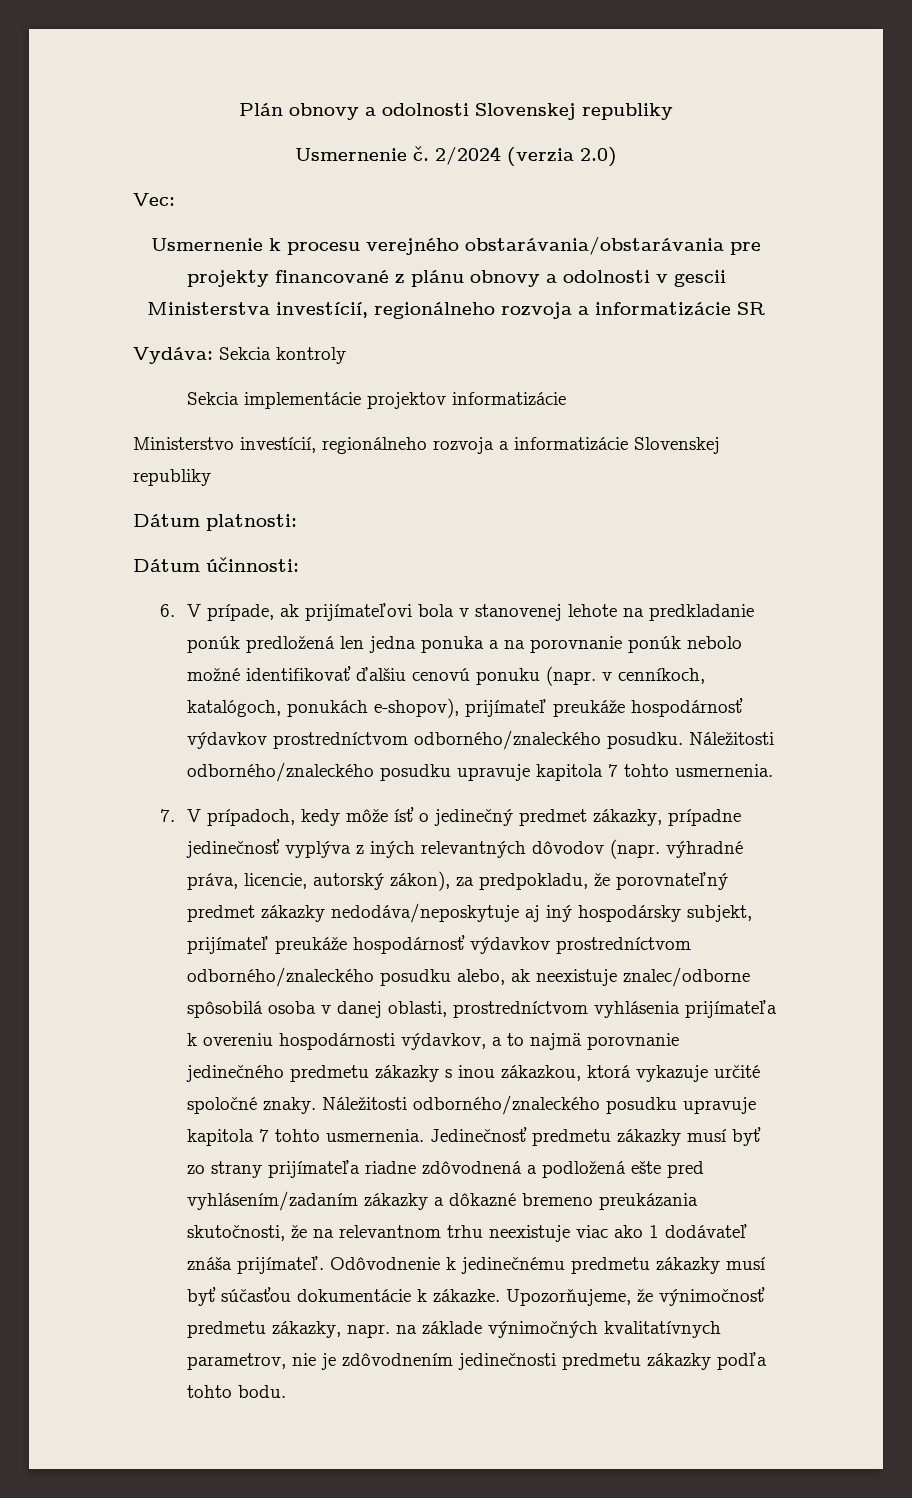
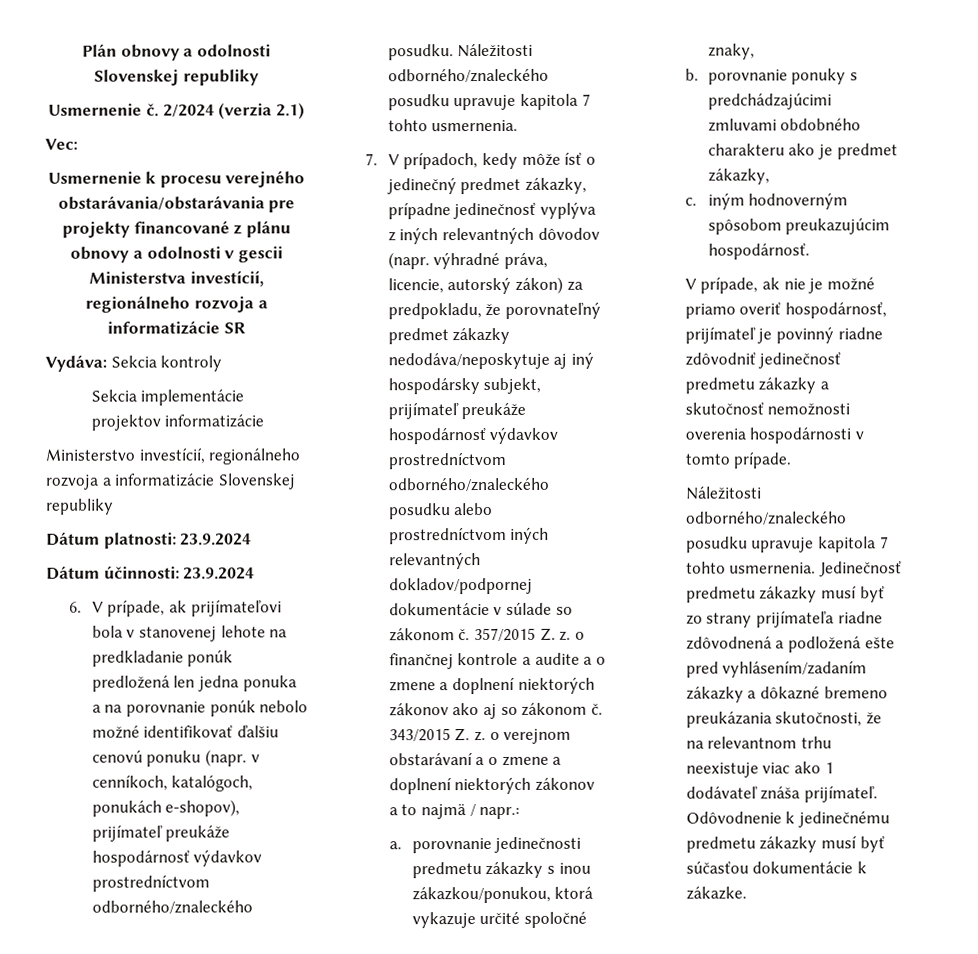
[580,147,617,167] 2.0) -> [275,102,305,120] 2.1)
(297, 522) none -> [180,533,253,546] 23.9.2024
(299, 564) none -> [183,567,256,580] 23.9.2024
[389,871,450,891] zákon), -> [515,276,564,294] zákon)
[456,967,750,987] [186,1000,777,1018] [186,1033,679,1050] [185,1065,284,1082] alebo, ak neexistuje znalec/odborne spôsobilá osoba v danej oblasti, prostredníctvom vyhlásenia prijímateľa k overeniu hospodárnosti výdavkov, a to najmä porovnanie jedinečného -> [454,502,494,516] [388,526,550,545] [388,552,481,570] [388,577,533,595] [388,601,573,616] [388,627,585,642] [388,652,606,670] [388,676,595,695] [388,702,603,720] [388,728,572,744] [388,752,562,766] [388,776,596,795] [388,804,521,820] [388,836,582,854] alebo prostredníctvom iných relevantných dokladov/podpornej dokumentácie v súlade so zákonom č. 357/2015 Z. z. o finančnej kontrole a audite a o zmene a doplnení niektorých zákonov ako aj so zákonom č. 343/2015 Z. z. o verejnom obstarávaní a o zmene a doplnení niektorých zákonov a to najmä / napr.: // a. porovnanie jedinečnosti
[500,1065,581,1081] zákazkou, -> [411,886,551,904] zákazkou/ponukou,
[262,1097,316,1114] znaky. -> [707,43,755,60] [684,68,858,85] [707,92,832,110] [707,118,862,132] [707,143,898,160] [707,168,770,185] [684,192,849,210] [707,217,891,235] [707,243,810,260] [684,276,875,294] [684,302,888,319] [684,326,883,344] [684,352,842,369] [684,377,830,394] [684,402,851,416] [684,427,865,444] [684,451,792,469] znaky, // b. porovnanie ponuky s predchádzajúcimi zmluvami obdobného charakteru ako je predmet zákazky, // c. iným hodnoverným spôsobom preukazujúcim hospodárnosť. // V prípade, ak nie je možné priamo overiť hospodárnosť, prijímateľ je povinný riadne zdôvodniť jedinečnosť predmetu zákazky a skutočnosť nemožnosti overenia hospodárnosti v tomto prípade. //
[505,1287,765,1306] [186,1321,721,1338] [186,1352,767,1370] [186,1385,286,1398] Upozorňujeme, že výnimočnosť predmetu zákazky, napr. na základe výnimočných kvalitatívnych parametrov, nie je zdôvodnením jedinečnosti predmetu zákazky podľa tohto bodu. -> (747, 893) none

